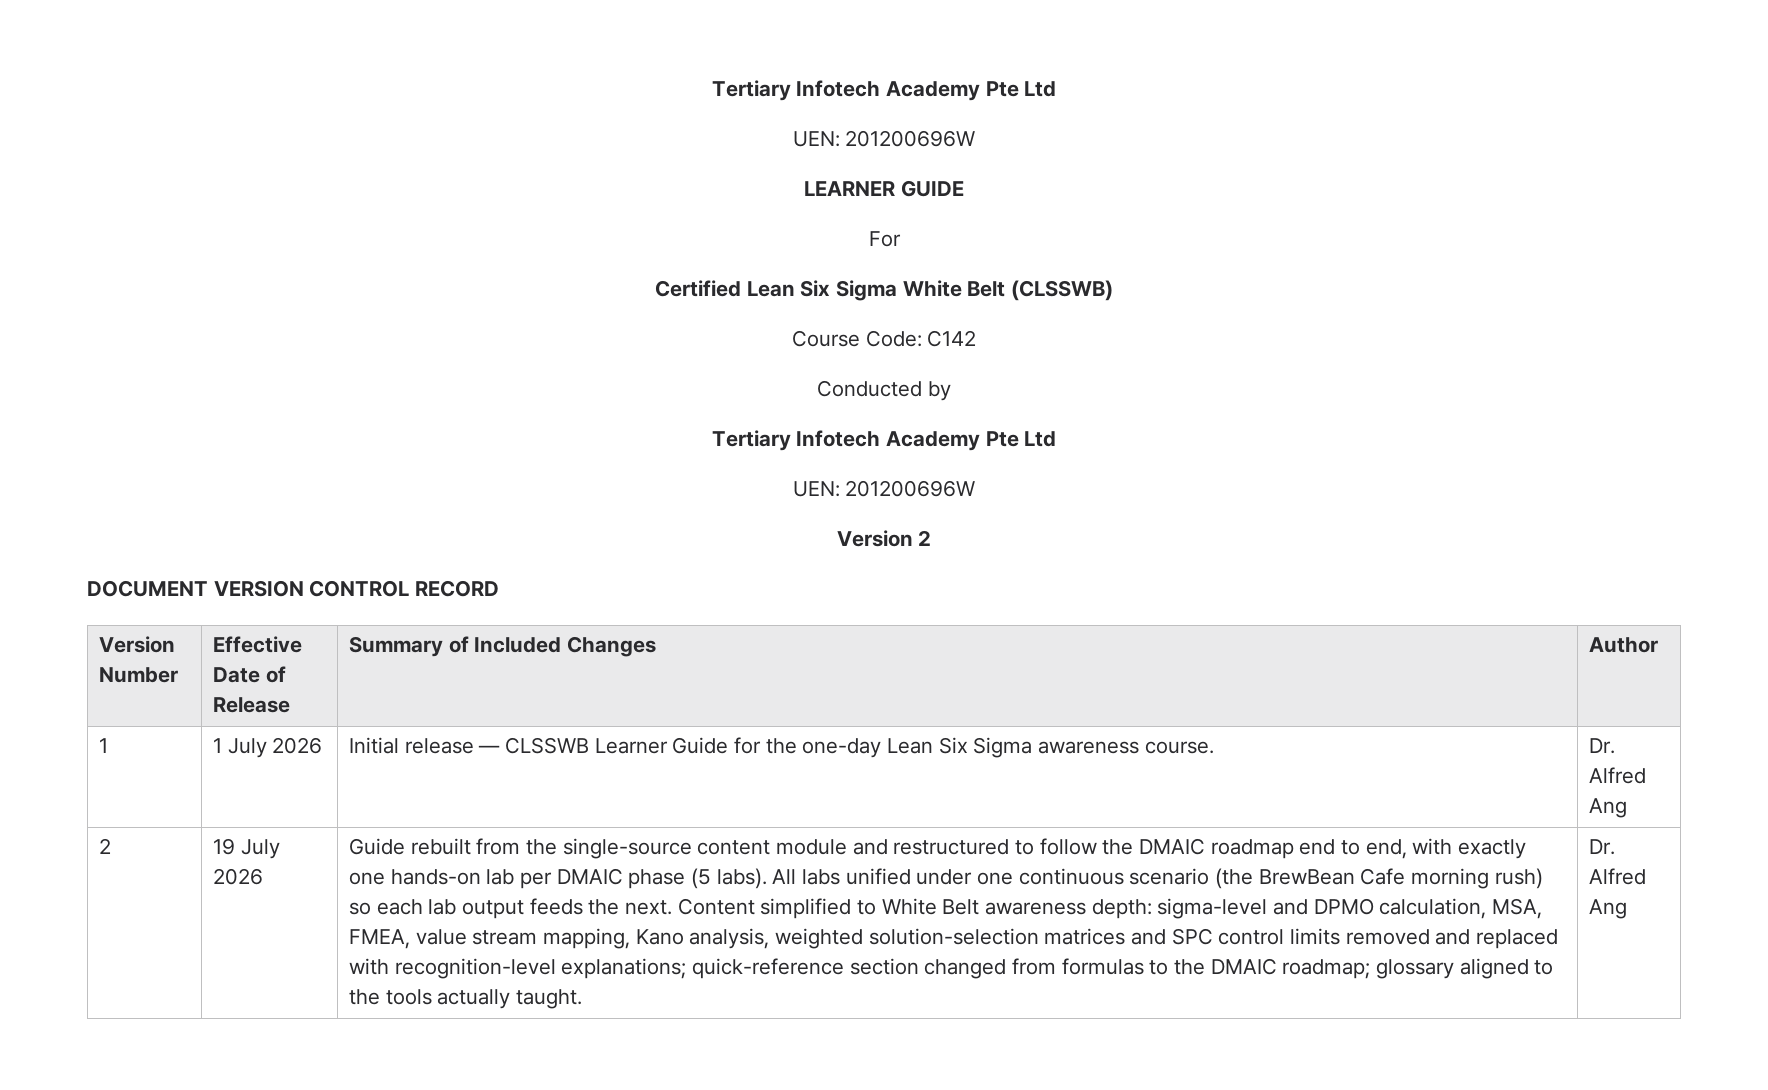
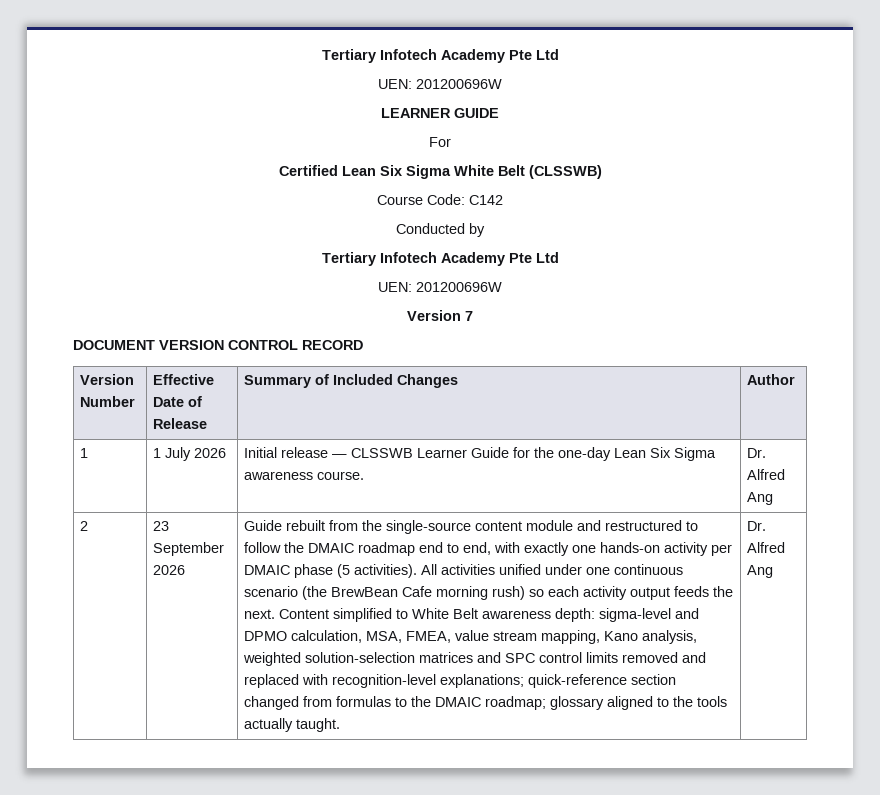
[918,530,932,546] 2 -> [465,311,473,321] 7
[213,838,280,859] 19 July -> [153,521,170,531] [153,542,225,556] 23 September
[486,869,515,885] lab -> [664,542,709,556] activity
[716,868,841,889] labs). All labs -> [354,564,496,578] activities). All activities
[428,899,457,915] lab -> [583,586,628,600] activity

